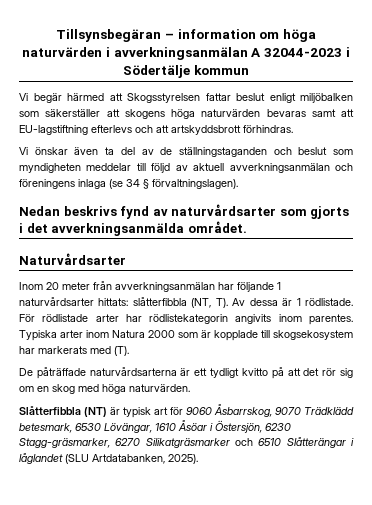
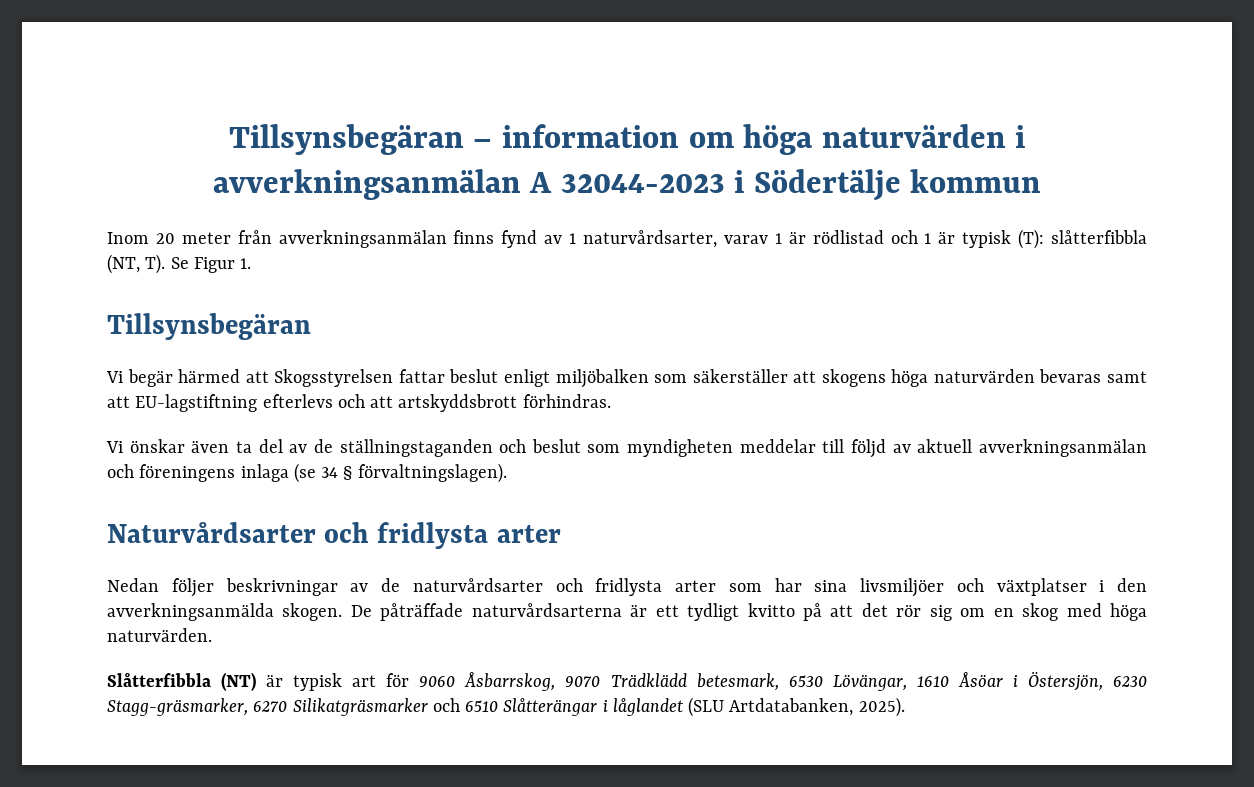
(249, 70) none -> [107,229,1148,249] [107,254,252,274] [107,313,311,340] // Inom 20 meter från avverkningsanmälan finns fynd av 1 naturvårdsarter, varav 1 är rödlistad och 1 är typisk (T): slåtterfibbla (NT, T). Se Figur 1. // Tillsynsbegäran
[19,204,350,219] [19,221,247,236] [19,253,126,265] [19,281,281,292] [19,297,354,308] [19,314,353,325] [19,330,353,341] [19,346,129,356] Nedan beskrivs fynd av naturvårdsarter som gjorts i det avverkningsanmälda området. // Naturvårdsarter // Inom 20 meter från avverkningsanmälan har följande 1 naturvårdsarter hittats: slåtterfibbla (NT, T). Av dessa är 1 rödlistade. För rödlistade arter har rödlistekategorin angivits inom parentes. Typiska arter inom Natura 2000 som är kopplade till skogsekosystem har markerats med (T). // -> [107,522,561,549] [107,578,1147,597] [107,603,343,621] Naturvårdsarter och fridlysta arter // Nedan följer beskrivningar av de naturvårdsarter och fridlysta arter som har sina livsmiljöer och växtplatser i den avverkningsanmälda skogen.

